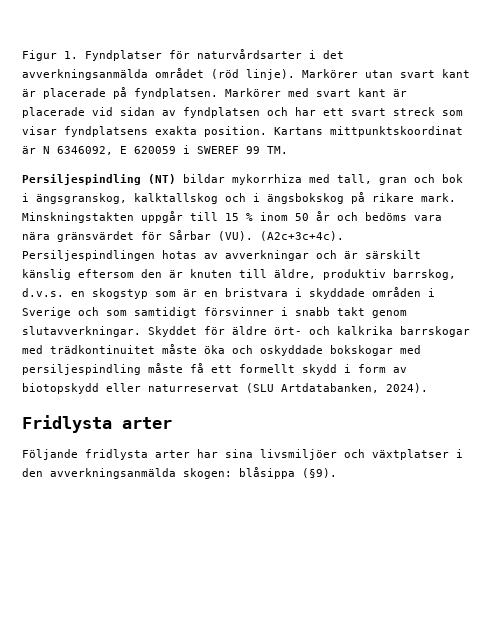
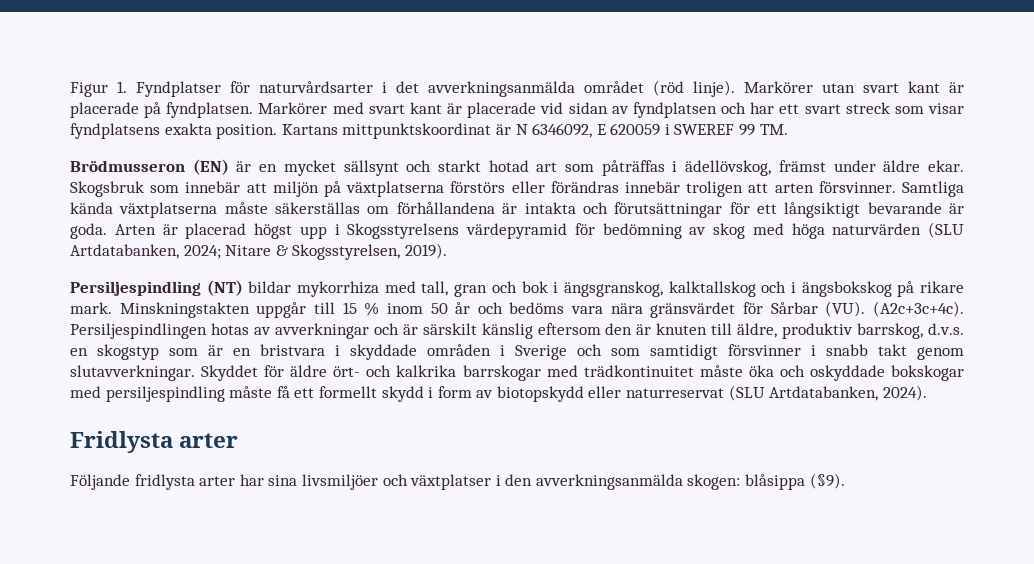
(288, 150) none -> [70,159,965,176] [70,181,965,197] [70,202,965,218] [70,222,964,239] [70,243,447,260] // Brödmusseron (EN) är en mycket sällsynt och starkt hotad art som påträffas i ädellövskog, främst under äldre ekar. Skogsbruk som innebär att miljön på växtplatserna förstörs eller förändras innebär troligen att arten försvinner. Samtliga kända växtplatserna måste säkerställas om förhållandena är intakta och förutsättningar för ett långsiktigt bevarande är goda. Arten är placerad högst upp i Skogsstyrelsens värdepyramid för bedömning av skog med höga naturvärden (SLU Artdatabanken, 2024; Nitare & Skogsstyrelsen, 2019).

